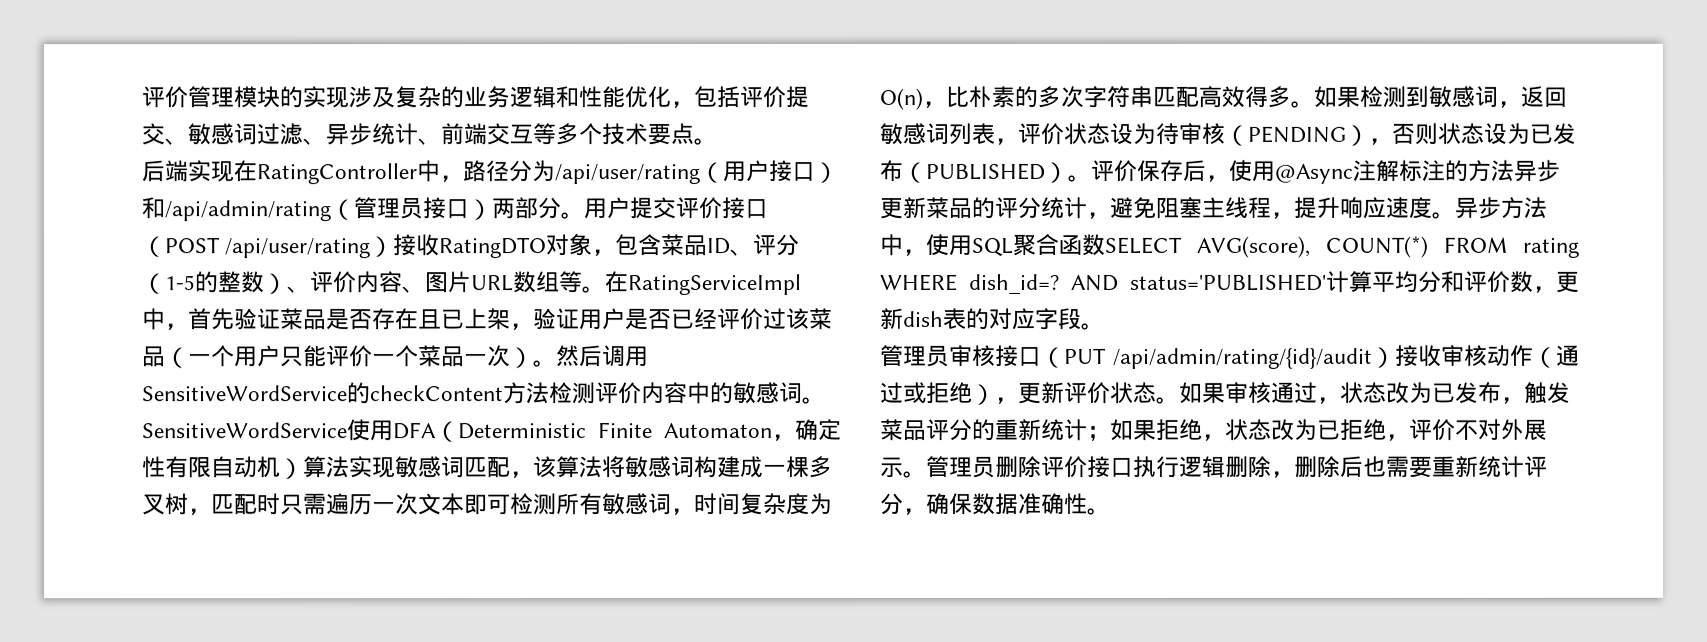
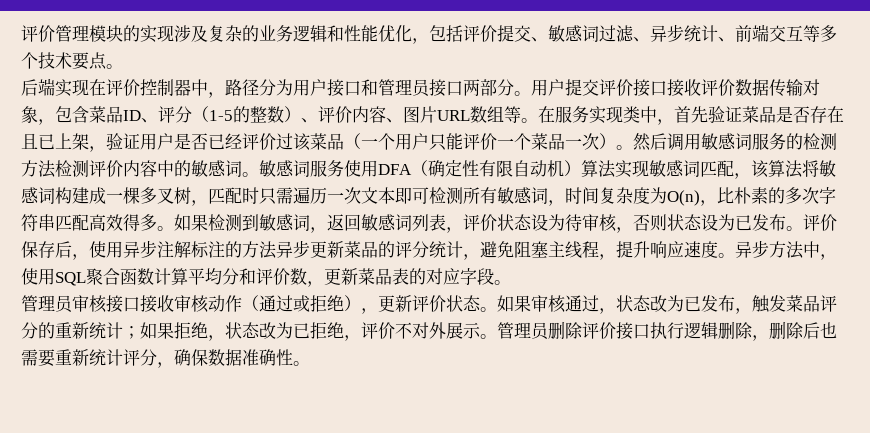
[256,163,417,185] RatingController -> [106,79,191,96] 评价控制器
[554,162,723,185] /api/user/rating（ -> (293, 87) none
[814,162,838,184] [141,197,354,222] ）和/api/admin/rating（ -> [361,79,378,96] 和
[468,199,492,221] ） -> (463, 88) none
[141,234,547,259] （POST /api/user/rating）接收RatingDTO -> [667,79,803,97] 接收评价数据传输
[627,274,801,296] RatingServiceImpl -> [555,106,640,124] 服务实现类
[142,382,504,405] SensitiveWordService的checkContent -> [701,133,837,150] 敏感词服务的检测
[142,419,796,443] SensitiveWordService使用DFA（Deterministic Finite Automaton， -> [259,160,428,177] 敏感词服务使用DFA（
[1224,124,1369,146] （PENDING） -> (617, 223) none
[902,161,1068,183] （PUBLISHED） -> (786, 222) none
[1274,163,1353,184] @Async -> [123,240,157,258] 异步
[1104,235,1579,258] [879,273,1326,294] SELECT AVG(score), COUNT(*) FROM rating WHERE dish_id=? AND status='PUBLISHED' -> (154, 276) none
[902,310,944,327] dish -> [358,268,392,285] 菜品
[1041,346,1396,369] （PUT /api/admin/rating/{id}/audit） -> (140, 304) none

